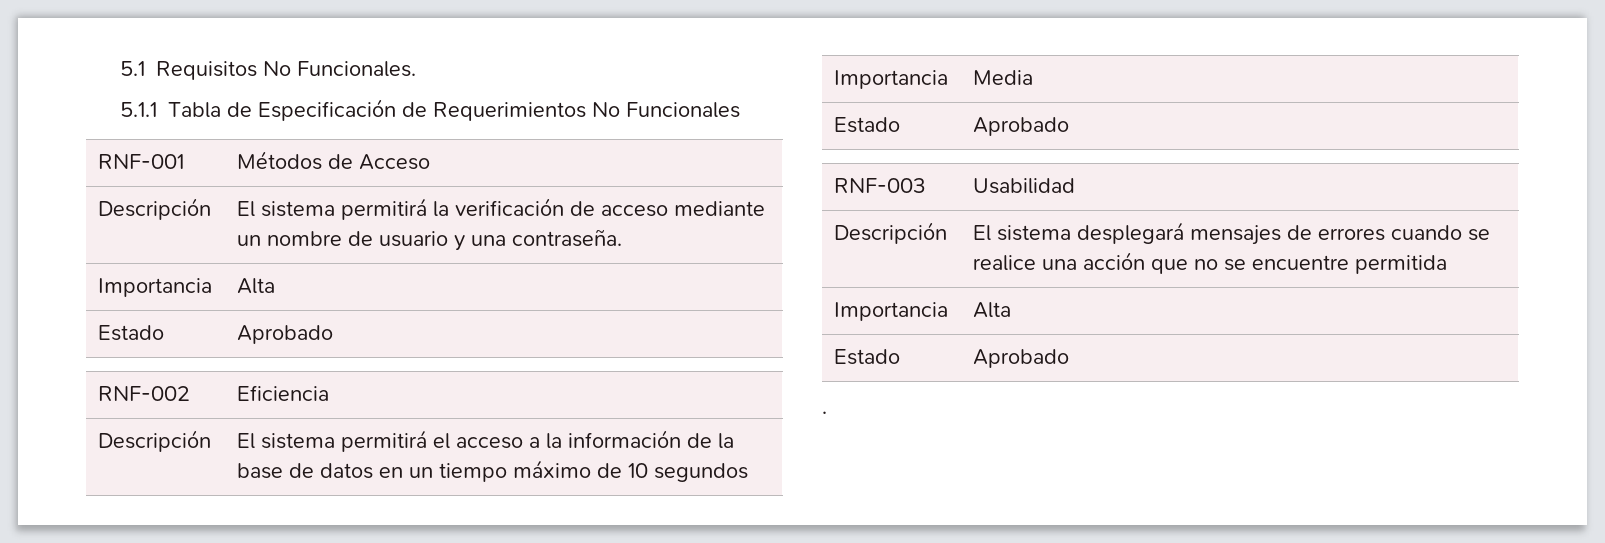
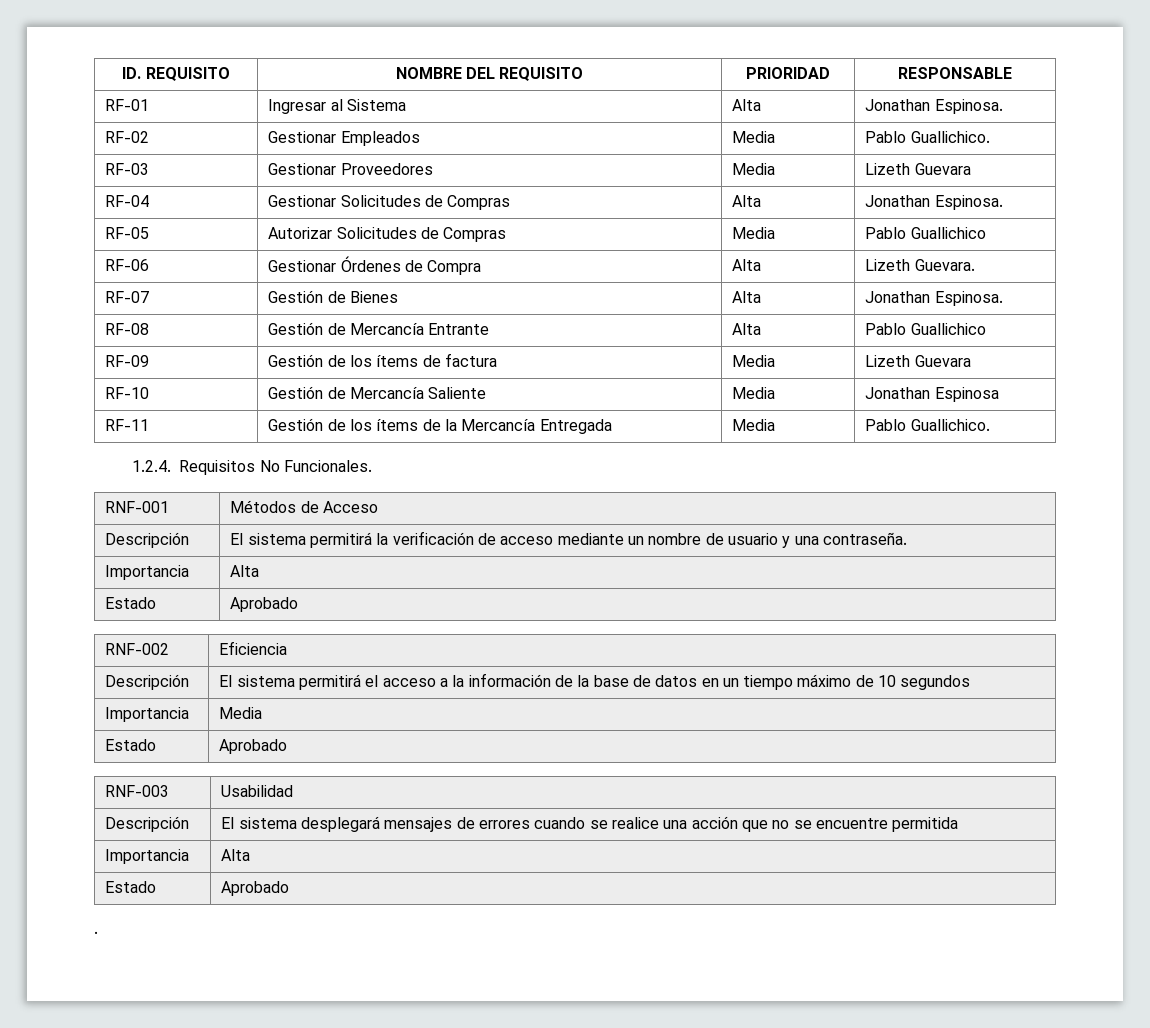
[120,61,417,80] [120,99,741,121] 5.1 Requisitos No Funcionales. // 5.1.1 Tabla de Especificación de Requerimientos No Funcionales -> [122,67,230,81] [395,67,584,81] [746,67,830,79] [898,67,1012,79] [105,99,150,111] [268,99,407,114] [732,99,762,111] [865,99,1003,114] [105,131,150,143] [268,131,420,146] [732,131,776,143] [865,131,990,143] [105,163,150,175] [268,163,433,175] [732,163,776,175] [865,163,971,175] [105,195,150,207] [268,195,511,210] [732,195,762,207] [865,195,1003,210] [105,227,150,239] [268,227,507,242] [732,227,776,239] [865,227,986,239] [105,259,150,271] [268,256,482,275] [732,259,762,271] [865,259,975,271] [105,291,150,303] [268,290,399,303] [732,291,762,303] [865,291,1003,306] [105,323,150,335] [268,322,490,335] [732,323,762,335] [865,323,986,335] [105,355,150,367] [268,353,497,367] [732,355,776,367] [865,355,971,367] [105,387,150,399] [268,386,487,399] [732,387,776,399] [865,387,999,402] [105,419,150,431] [268,418,612,434] [732,419,776,431] [865,419,990,431] [132,460,372,475] ID. REQUISITO | NOMBRE DEL REQUISITO | PRIORIDAD | RESPONSABLE // RF-01 | Ingresar al Sistema | Alta | Jonathan Espinosa. // RF-02 | Gestionar Empleados | Media | Pablo Guallichico. // RF-03 | Gestionar Proveedores | Media | Lizeth Guevara // RF-04 | Gestionar Solicitudes de Compras | Alta | Jonathan Espinosa. // RF-05 | Autorizar Solicitudes de Compras | Media | Pablo Guallichico // RF-06 | Gestionar Órdenes de Compra | Alta | Lizeth Guevara. // RF-07 | Gestión de Bienes | Alta | Jonathan Espinosa. // RF-08 | Gestión de Mercancía Entrante | Alta | Pablo Guallichico // RF-09 | Gestión de los ítems de factura | Media | Lizeth Guevara // RF-10 | Gestión de Mercancía Saliente | Media | Jonathan Espinosa // RF-11 | Gestión de los ítems de la Mercancía Entregada | Media | Pablo Guallichico. // 1.2.4. Requisitos No Funcionales.

